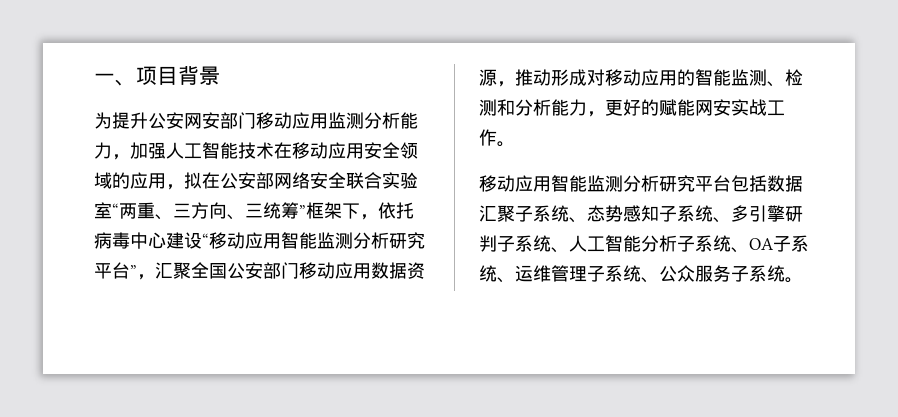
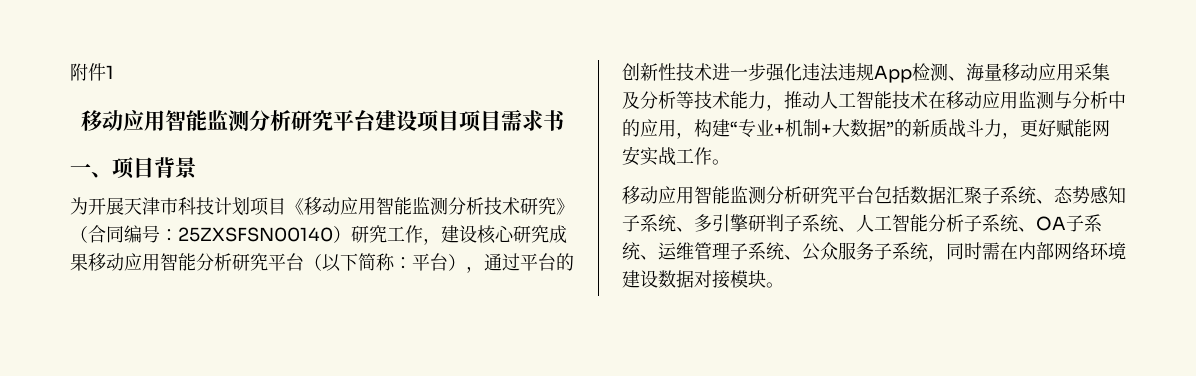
[94,66,220,86] [94,112,418,129] [94,142,418,160] [94,172,418,190] [94,202,414,220] [94,232,425,249] [94,262,425,280] [479,69,803,87] [479,99,569,116] 一、项目背景 // 为提升公安网安部门移动应用监测分析能力，加强人工智能技术在移动应用安全领域的应用，拟在公安部网络安全联合实验室“两重、三方向、三统筹”框架下，依托病毒中心建设“移动应用智能监测分析研究平台”，汇聚全国公安部门移动应用数据资源，推动形成对移动应用的智能监测、检测和分析能 -> [70,63,114,81] [80,109,565,132] [70,157,197,179] [70,197,574,216] [70,225,567,245] [70,253,574,273] [622,63,1110,83] [622,91,1126,111] [622,119,984,139] 附件1 // 移动应用智能监测分析研究平台建设项目项目需求书 // 一、项目背景 // 为开展天津市科技计划项目《移动应用智能监测分析技术研究》（合同编号：25ZXSFSN00140）研究工作，建设核心研究成果移动应用智能分析研究平台（以下简称：平台），通过平台的创新性技术进一步强化违法违规App检测、海量移动应用采集及分析等技术能力，推动人工智能技术在移动应用监测与分析中的应用，构建“专业+机制+大数据”的新质战斗
[641,99,659,116] 的 -> (1056, 128) none
(785, 273) none -> [928,242,1126,262] [622,270,766,289] ，同时需在内部网络环境建设数据对接模块

